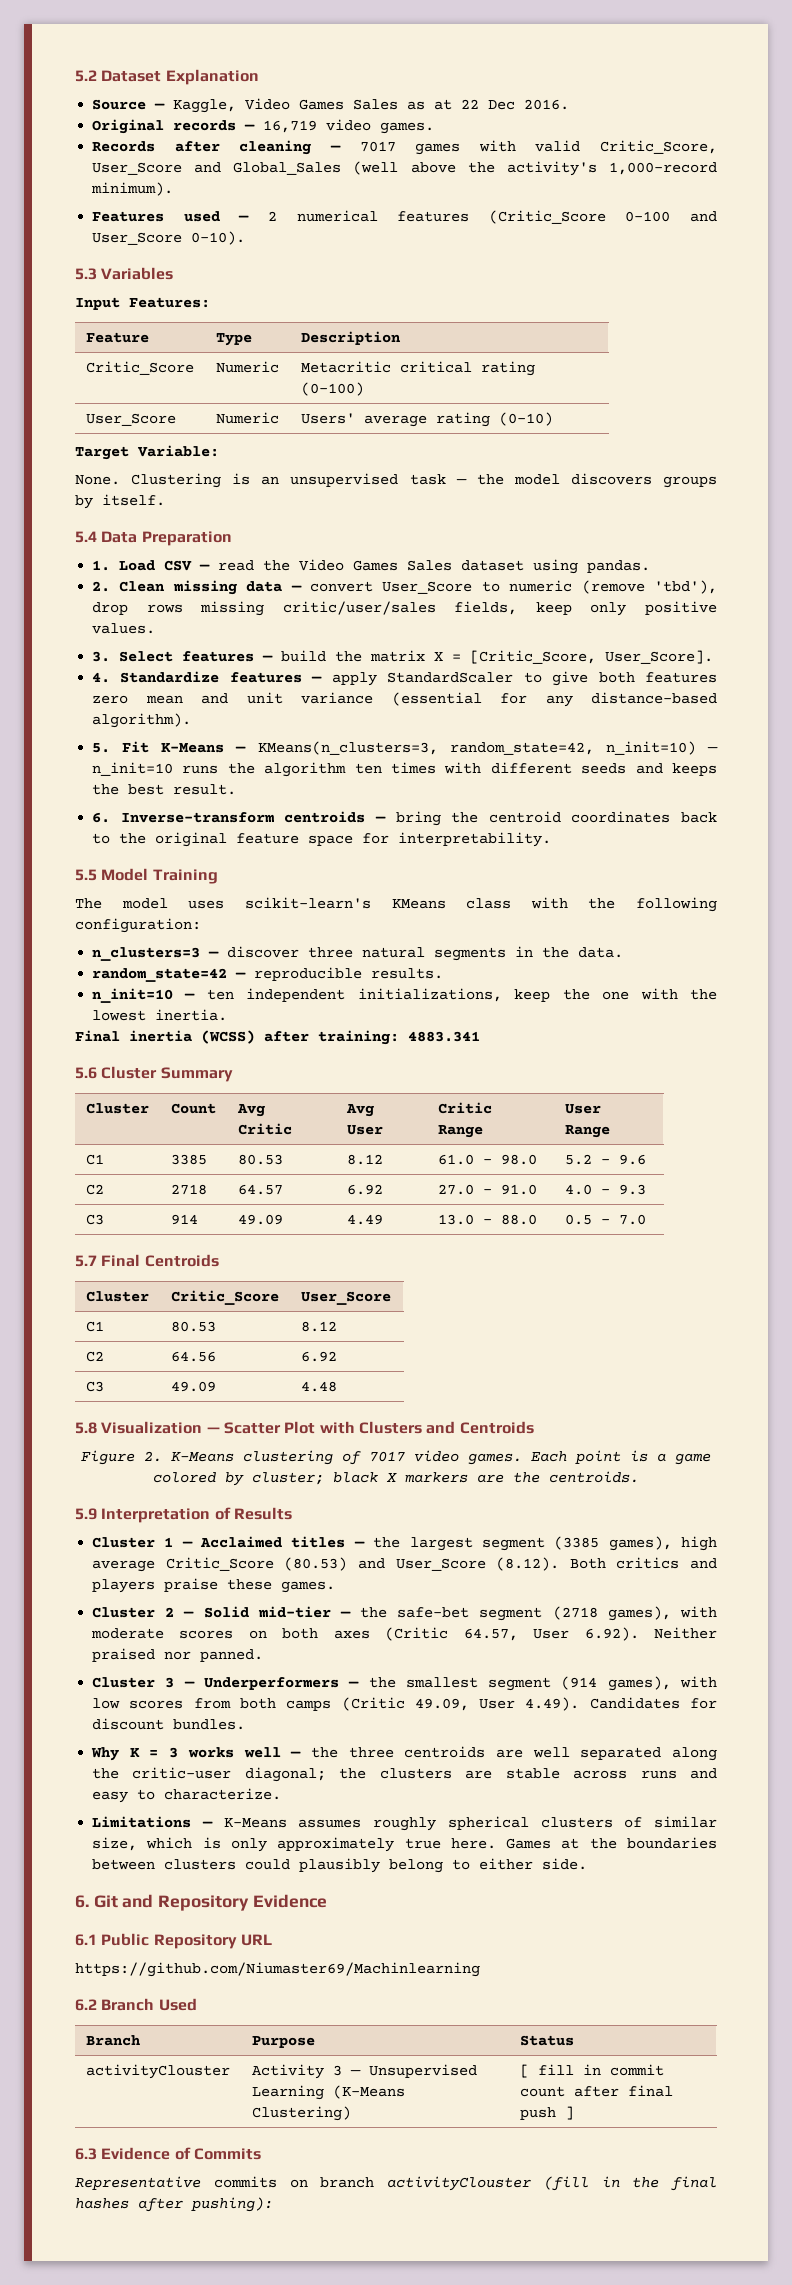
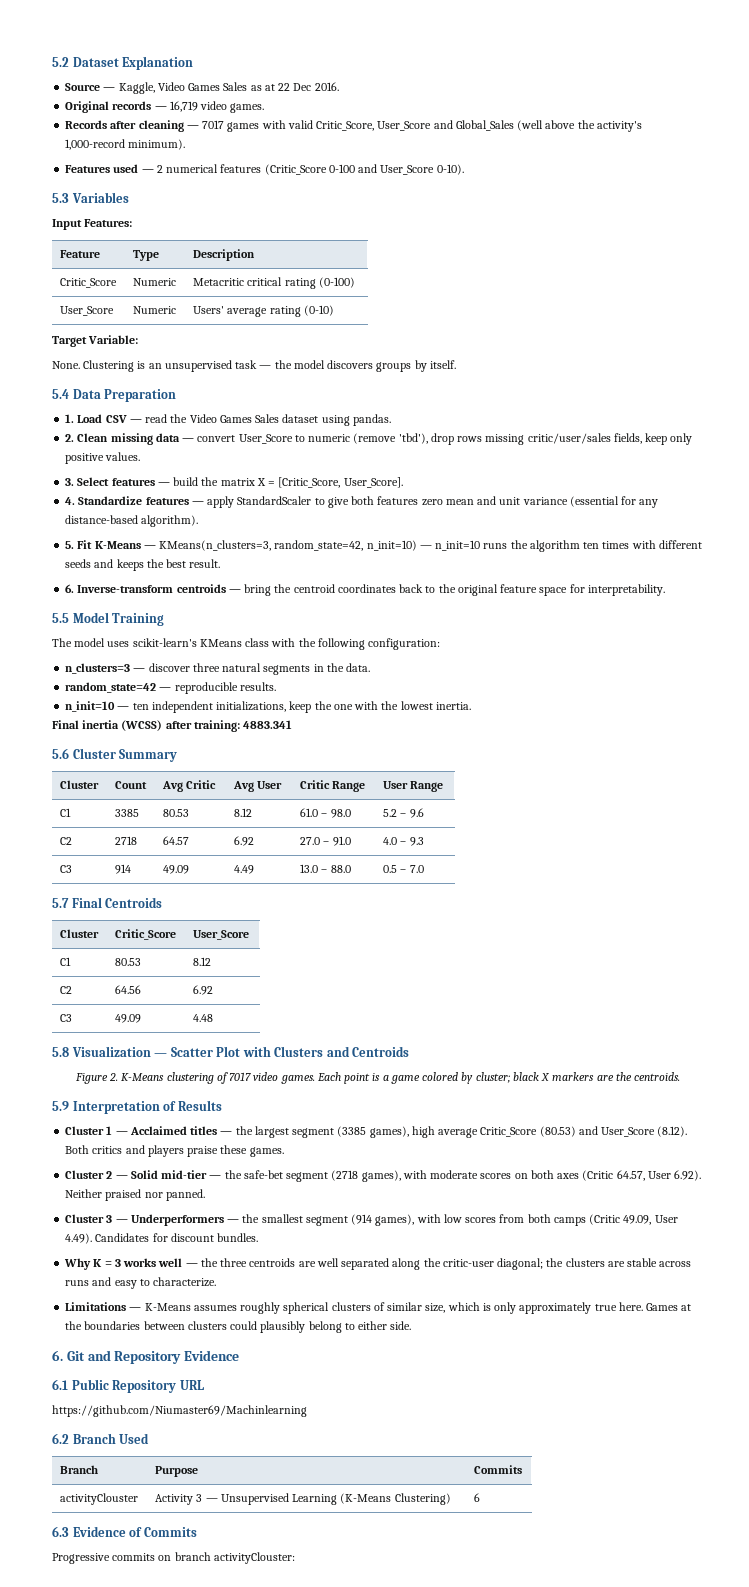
[519,2035,574,2046] Status -> [474,1465,523,1474] Commits
[519,2064,664,2078] [519,2085,673,2097] [519,2106,574,2120] [ fill in commit count after final push ] -> [474,1493,481,1502] 6
[75,2176,201,2190] Representative -> [52,1553,110,1564] Progressive
[387,2176,717,2191] [75,2197,273,2212] activityClouster (fill in the final hashes after pushing): -> [213,1552,295,1564] activityClouster:

